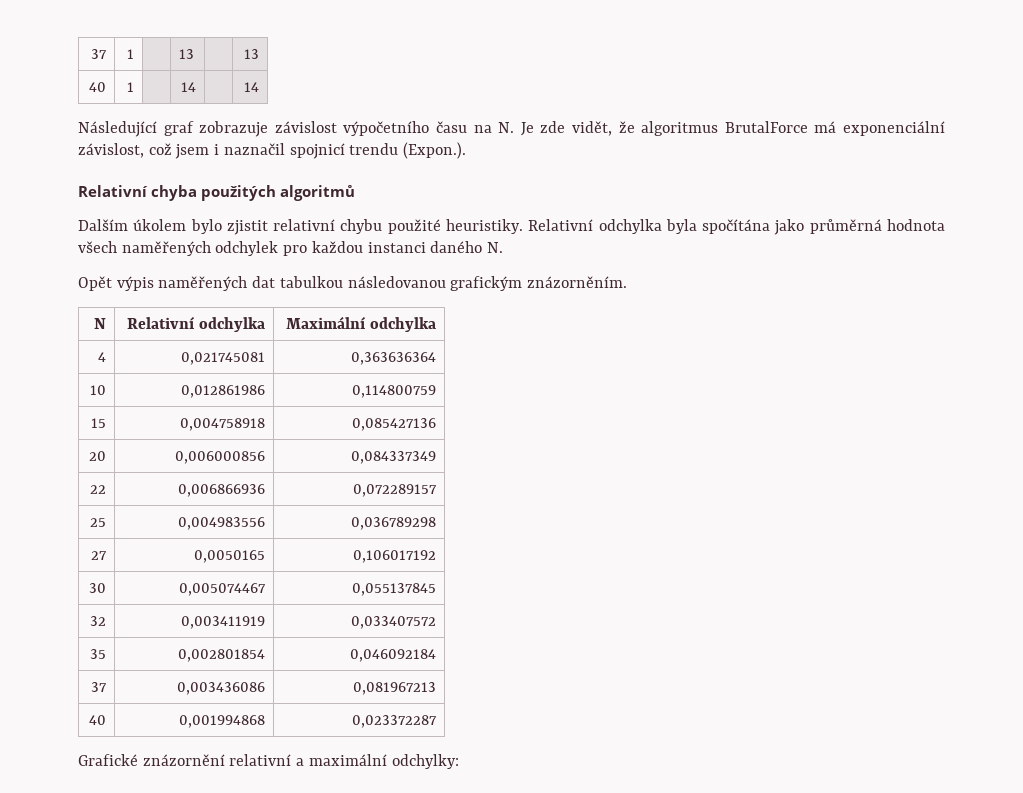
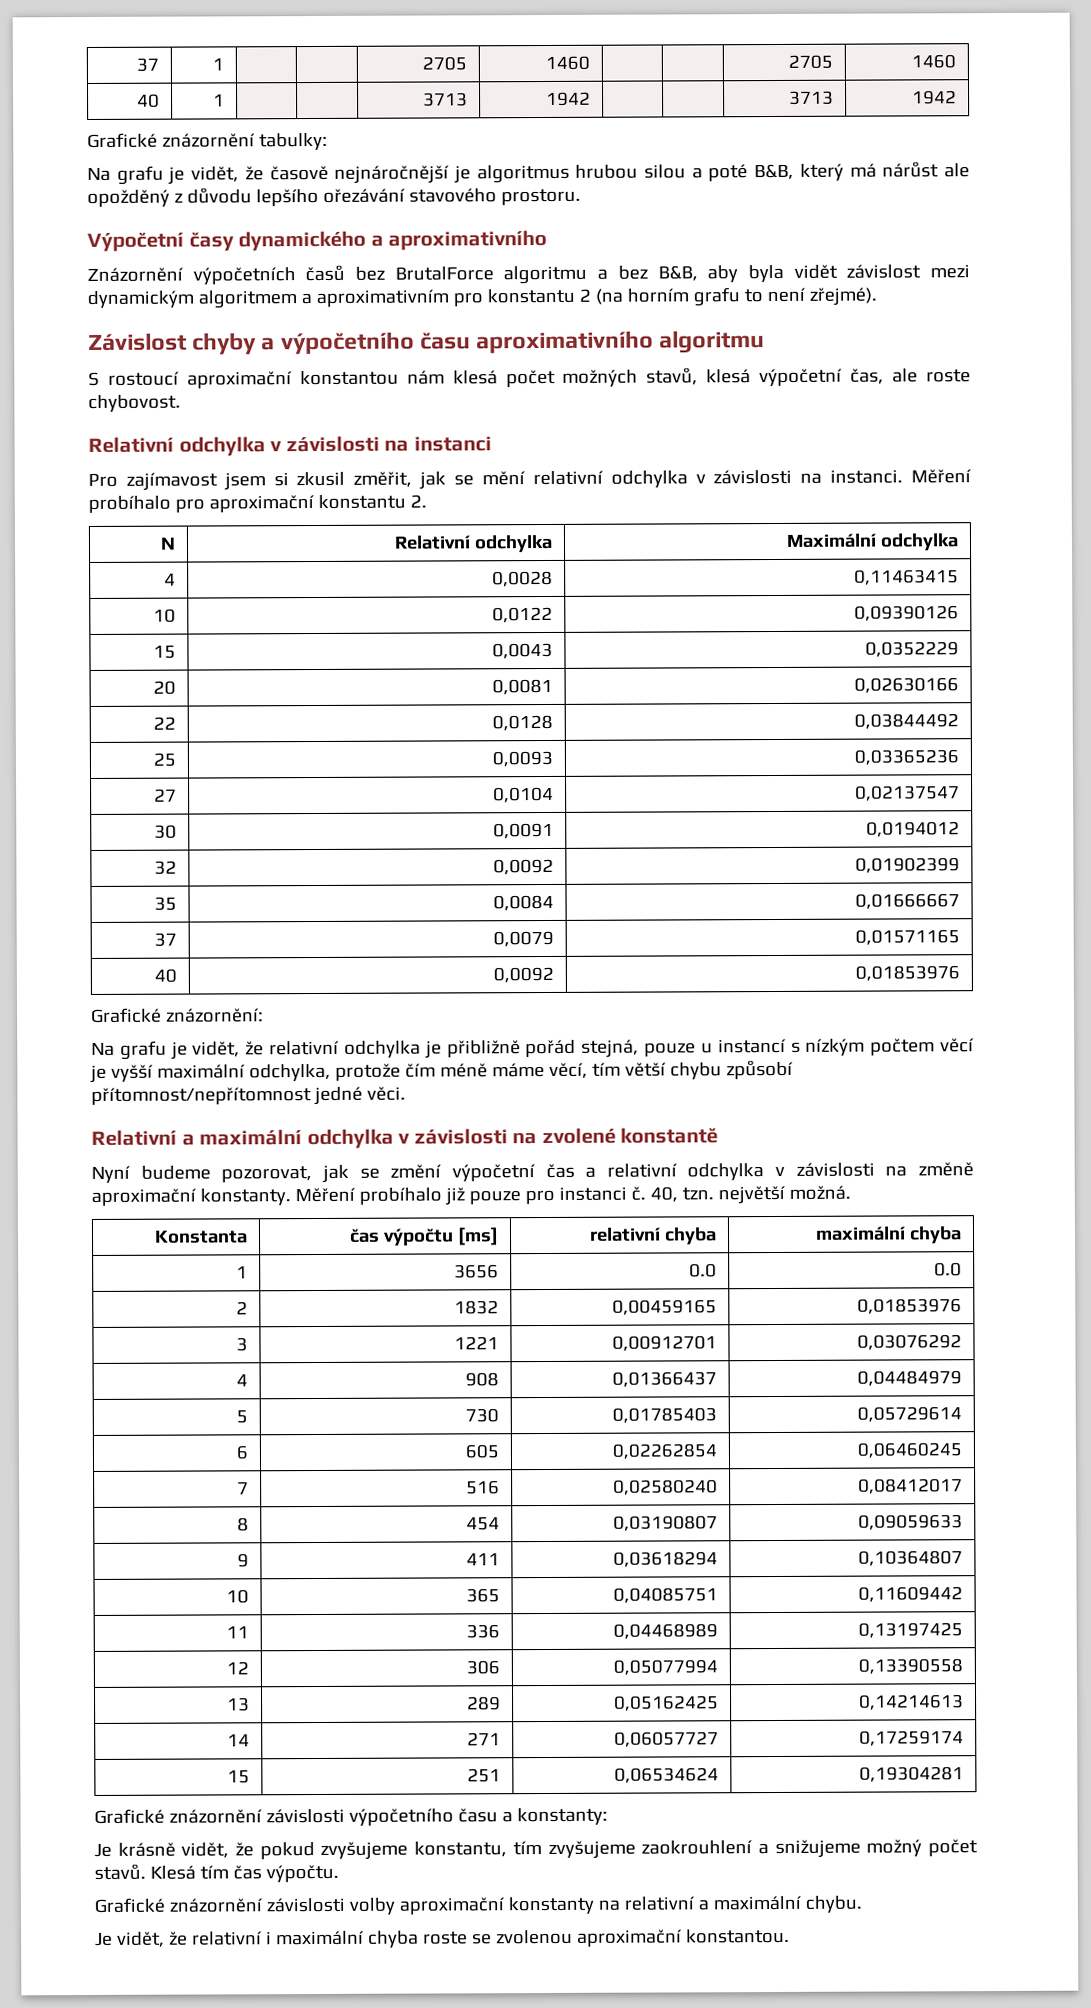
[179,49,195,59] [243,49,259,59] [88,82,106,92] [126,82,134,92] [180,82,196,92] [243,82,259,92] [78,121,946,137] [78,142,467,159] [78,185,356,201] [78,219,946,235] [78,241,504,256] [78,276,628,291] 13 | | 13 // 40 | 1 | | 14 | | 14 // Následující graf zobrazuje závislost výpočetního času na N. Je zde vidět, že algoritmus BrutalForce má exponenciální závislost, což jsem i naznačil spojnicí trendu (Expon.). // Relativní chyba použitých algoritmů // Dalším úkolem bylo zjistit relativní chybu použité heuristiky. Relativní odchylka byla spočítána jako průměrná hodnota všech naměřených odchylek pro každou instanci daného N. // Opět výpis naměřených dat tabulkou následovanou grafickým znázorněním. -> [422,56,468,71] [545,55,591,70] [788,54,834,69] [911,54,957,69] [137,93,161,108] [213,94,226,107] [423,92,469,107] [546,91,592,106] [789,90,835,105] [912,90,958,105] [87,132,328,151] [87,161,971,185] [87,187,581,207] [87,229,548,252] [87,264,971,285] [87,287,877,309] [88,330,766,355] [88,367,971,389] [88,394,181,412] [88,435,492,457] [88,469,973,491] [88,494,427,513] | 2705 | 1460 | | | 2705 | 1460 // 40 | 1 | | | 3713 | 1942 | | | 3713 | 1942 // Grafické znázornění tabulky: // Na grafu je vidět, že časově nejnáročnější je algoritmus hrubou silou a poté B&B, který má nárůst ale opožděný z důvodu lepšího ořezávání stavového prostoru. // Výpočetní časy dynamického a aproximativního // Znázornění výpočetních časů bez BrutalForce algoritmu a bez B&B, aby byla vidět závislost mezi dynamickým algoritmem a aproximativním pro konstantu 2 (na horním grafu to není zřejmé). // Závislost chyby a výpočetního času aproximativního algoritmu // S rostoucí aproximační konstantou nám klesá počet možných stavů, klesá výpočetní čas, ale roste chybovost. // Relativní odchylka v závislosti na instanci // Pro zajímavost jsem si zkusil změřit, jak se mění relativní odchylka v závislosti na instanci. Měření probíhalo pro aproximační konstantu 2.
[180,352,265,365] [350,352,436,365] [89,385,106,395] [180,385,265,398] [351,385,436,398] [90,418,106,428] [179,418,265,431] [351,418,436,431] 0,021745081 | 0,363636364 // 10 | 0,012861986 | 0,114800759 // 15 | 0,004758918 | 0,085427136 -> [492,570,554,588] [854,569,960,586] [153,608,177,623] [492,606,554,624] [854,605,960,622] [153,645,177,659] [492,642,554,660] [865,641,960,658] 0,0028 | 0,11463415 // 10 | 0,0122 | 0,09390126 // 15 | 0,0043 | 0,0352229
[174,451,265,464] [350,451,436,464] 0,006000856 | 0,084337349 -> [492,678,554,696] [854,677,960,694] 0,0081 | 0,02630166
[177,484,265,497] [352,484,437,497] 0,006866936 | 0,072289157 -> [492,714,554,732] [854,713,960,730] 0,0128 | 0,03844492
[177,517,265,530] [350,517,436,530] 0,004983556 | 0,036789298 -> [492,750,554,768] [854,749,960,766] 0,0093 | 0,03365236
[193,550,265,563] [352,550,436,563] 0,0050165 | 0,106017192 -> [493,786,555,804] [855,785,961,802] 0,0104 | 0,02137547
[178,583,266,596] [351,583,436,596] 0,005074467 | 0,055137845 -> [493,822,555,840] [866,821,961,838] 0,0091 | 0,0194012
[180,616,265,629] [350,616,436,629] 0,003411919 | 0,033407572 -> [493,858,555,876] [855,857,961,874] 0,0092 | 0,01902399
[177,649,265,662] [349,649,436,662] [90,682,107,692] [176,682,265,695] [352,682,436,695] [88,715,106,725] [178,715,265,728] [351,715,437,728] [78,754,459,769] 0,002801854 | 0,046092184 // 37 | 0,003436086 | 0,081967213 // 40 | 0,001994868 | 0,023372287 // Grafické znázornění relativní a maximální odchylky: -> [493,894,555,912] [855,893,961,910] [154,932,178,947] [493,930,555,948] [855,929,961,946] [154,968,178,983] [493,966,555,984] [855,965,961,982] [91,1007,264,1023] [91,1038,976,1060] [90,1059,794,1083] [91,1086,406,1106] [91,1127,719,1150] [91,1162,974,1183] [91,1185,851,1206] [154,1230,249,1244] [349,1227,500,1246] [589,1227,718,1245] [815,1226,963,1244] [236,1266,249,1279] [454,1264,500,1279] [689,1263,718,1278] [934,1262,963,1277] [236,1301,249,1315] [454,1300,500,1315] [612,1299,718,1316] [857,1298,963,1315] [236,1337,249,1352] [454,1336,500,1350] [612,1335,718,1352] [857,1334,963,1351] [236,1374,249,1387] [465,1372,500,1387] [612,1371,718,1388] [857,1370,963,1387] [236,1410,249,1424] [465,1408,500,1423] [612,1407,718,1424] [857,1406,963,1423] [236,1445,249,1460] [465,1444,500,1459] [612,1443,718,1460] [857,1442,963,1459] [237,1482,250,1495] [466,1480,501,1495] [613,1479,719,1496] [858,1478,964,1495] [237,1517,250,1532] [466,1517,501,1531] [613,1515,719,1532] [858,1514,964,1531] [237,1553,250,1568] [466,1553,501,1566] [613,1551,719,1568] [858,1550,964,1567] [226,1589,250,1604] [466,1588,501,1603] [613,1587,719,1604] [858,1586,964,1603] [226,1626,250,1639] [466,1624,501,1639] [613,1623,719,1640] [858,1622,964,1639] [226,1661,250,1675] [466,1660,501,1675] [613,1659,719,1676] [858,1658,964,1675] [227,1697,251,1712] [467,1696,502,1711] [614,1695,720,1712] [859,1694,965,1711] [227,1734,251,1747] [467,1732,502,1746] [614,1731,720,1748] [859,1730,965,1747] [227,1770,251,1784] [467,1768,502,1783] [614,1767,720,1784] [859,1766,965,1783] [94,1807,608,1826] [94,1839,979,1860] [94,1863,339,1883] [94,1895,862,1915] [95,1928,790,1948] 0,0084 | 0,01666667 // 37 | 0,0079 | 0,01571165 // 40 | 0,0092 | 0,01853976 // Grafické znázornění: // Na grafu je vidět, že relativní odchylka je přibližně pořád stejná, pouze u instancí s nízkým počtem věcí je vyšší maximální odchylka, protože čím méně máme věcí, tím větší chybu způsobí přítomnost/nepřítomnost jedné věci. // Relativní a maximální odchylka v závislosti na zvolené konstantě // Nyní budeme pozorovat, jak se změní výpočetní čas a relativní odchylka v závislosti na změně aproximační konstanty. Měření probíhalo již pouze pro instanci č. 40, tzn. největší možná. // Konstanta | čas výpočtu [ms] | relativní chyba | maximální chyba // 1 | 3656 | 0.0 | 0.0 // 2 | 1832 | 0,00459165 | 0,01853976 // 3 | 1221 | 0,00912701 | 0,03076292 // 4 | 908 | 0,01366437 | 0,04484979 // 5 | 730 | 0,01785403 | 0,05729614 // 6 | 605 | 0,02262854 | 0,06460245 // 7 | 516 | 0,02580240 | 0,08412017 // 8 | 454 | 0,03190807 | 0,09059633 // 9 | 411 | 0,03618294 | 0,10364807 // 10 | 365 | 0,04085751 | 0,11609442 // 11 | 336 | 0,04468989 | 0,13197425 // 12 | 306 | 0,05077994 | 0,13390558 // 13 | 289 | 0,05162425 | 0,14214613 // 14 | 271 | 0,06057727 | 0,17259174 // 15 | 251 | 0,06534624 | 0,19304281 // Grafické znázornění závislosti výpočetního času a konstanty: // Je krásně vidět, že pokud zvyšujeme konstantu, tím zvyšujeme zaokrouhlení a snižujeme možný počet stavů. Klesá tím čas výpočtu. // Grafické znázornění závislosti volby aproximační konstanty na relativní a maximální chybu. // Je vidět, že relativní i maximální chyba roste se zvolenou aproximační konstantou.

